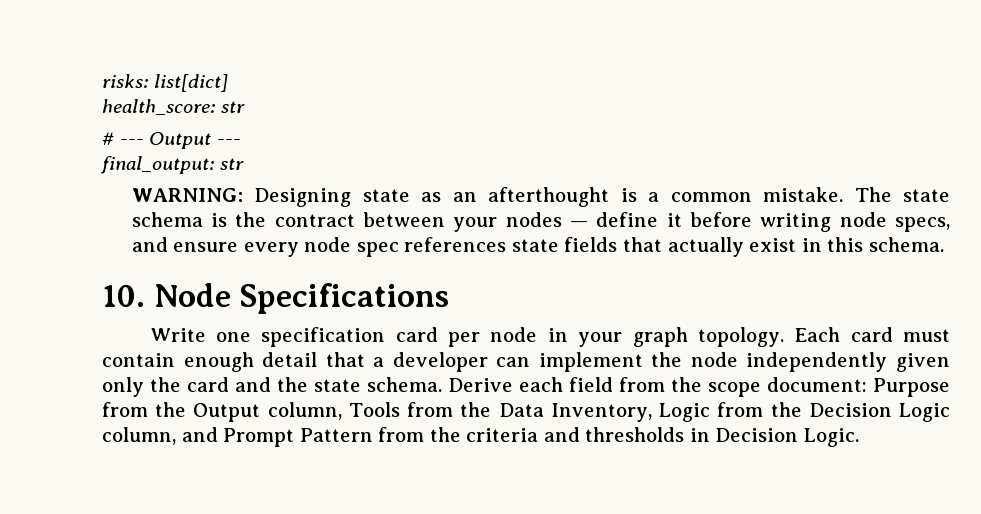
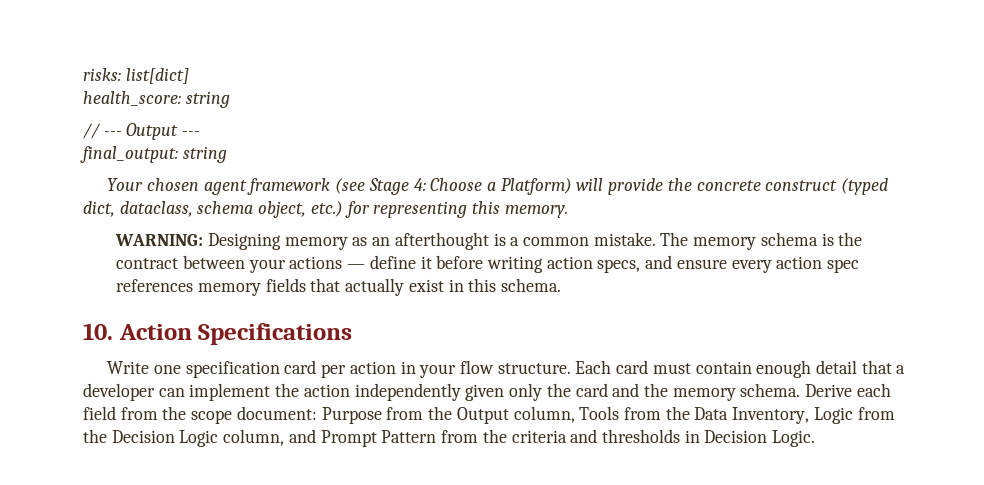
[220,101,245,113] [102,132,114,145] str // # -> [185,91,230,108] [83,123,101,139] string // //
[219,158,244,170] str -> [182,146,227,163] [107,178,889,195] [83,201,568,218] string // Your chosen agent framework (see Stage 4: Choose a Platform) will provide the concrete construct (typed dict, dataclass, schema object, etc.) for representing this memory.
[362,189,410,202] state -> [284,237,348,250] memory
[903,189,951,202] state -> [693,237,757,250] memory
[505,212,562,227] nodes -> [289,256,343,269] actions
[839,212,887,227] node -> [546,256,593,269] action
[304,237,352,252] node -> [776,256,823,269] action
[511,239,559,252] state -> [197,283,261,296] memory
[153,283,231,307] Node -> [118,324,192,340] Action
[490,327,538,342] node -> [349,361,396,374] action
[632,327,784,347] graph topology. -> [459,360,571,374] flow structure.
[690,352,738,367] node -> [303,384,350,397] action
[314,379,361,392] state -> [672,388,736,401] memory

